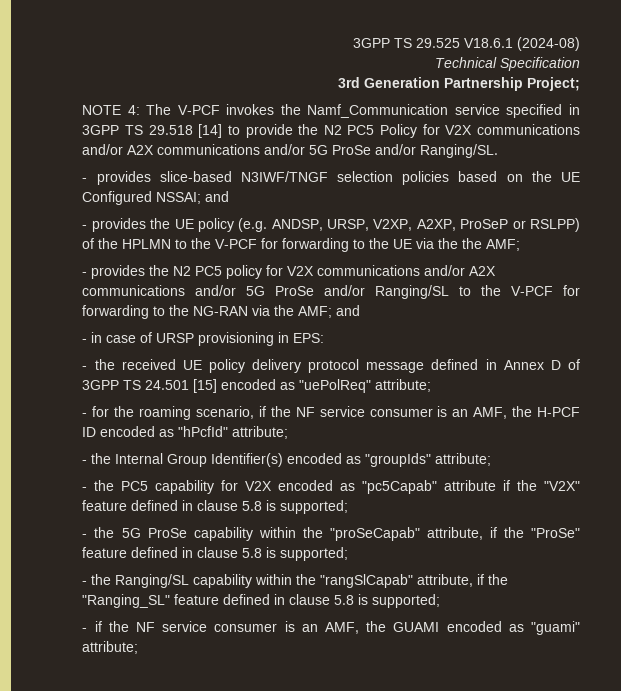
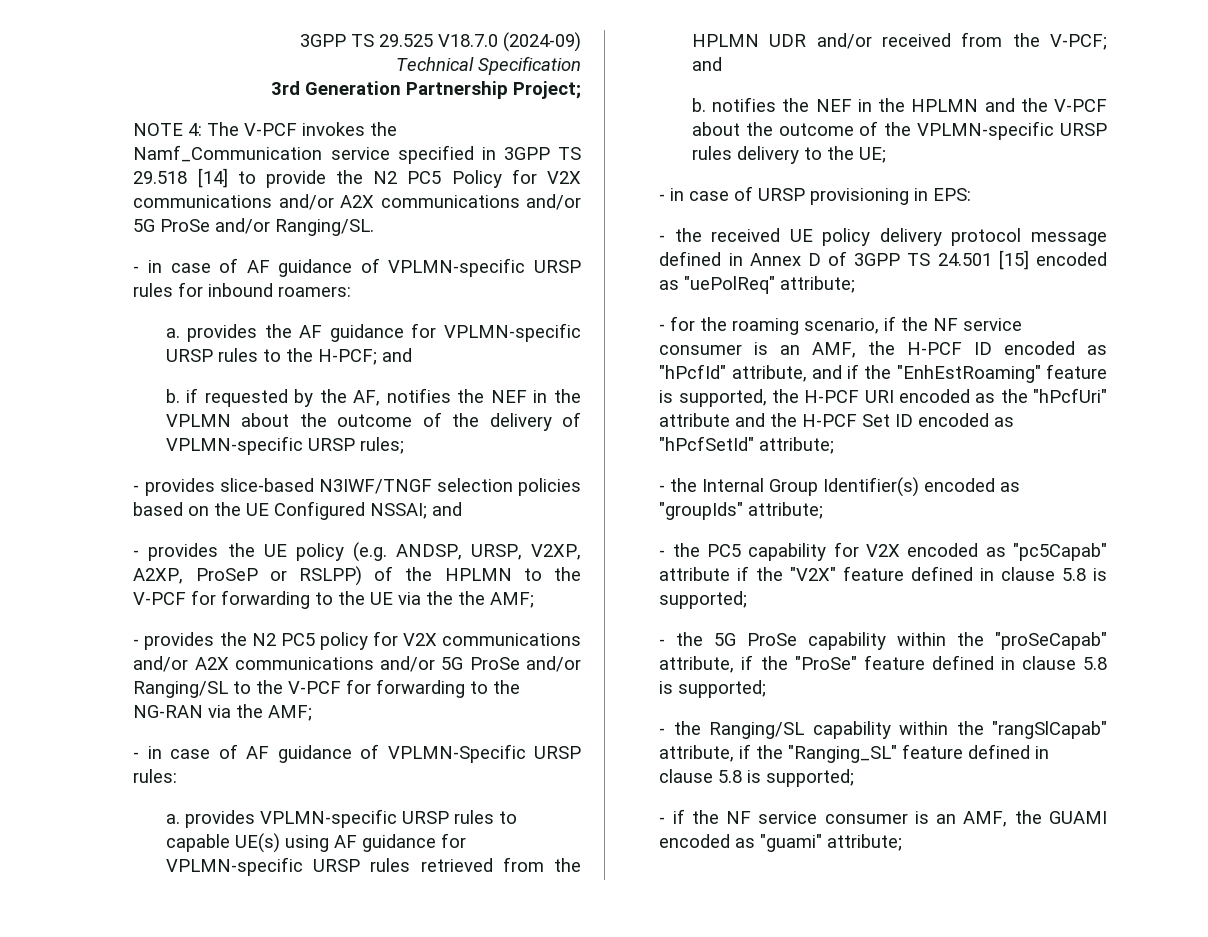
[464,37,580,51] V18.6.1 (2024-08) -> [438,32,581,52] V18.7.0 (2024-09)
(499, 151) none -> [133,258,581,277] [133,282,352,297] [165,323,581,342] [165,348,412,365] [165,388,581,407] [165,412,581,431] [165,436,404,455] // - in case of AF guidance of VPLMN-specific URSP rules for inbound roamers: // a. provides the AF guidance for VPLMN-specific URSP rules to the H-PCF; and // b. if requested by the AF, notifies the NEF in the VPLMN about the outcome of the delivery of VPLMN-specific URSP rules;
[336,305,361,316] and -> [133,744,581,763] [133,769,178,783] [165,809,517,828] [165,833,466,853] [165,857,582,876] [691,32,1107,50] [691,57,722,71] [691,97,1107,112] [691,121,1107,140] [691,146,886,164] // - in case of AF guidance of VPLMN-Specific URSP rules: // a. provides VPLMN-specific URSP rules to capable UE(s) using AF guidance for VPLMN-specific URSP rules retrieved from the HPLMN UDR and/or received from the V-PCF; and // b. notifies the NEF in the HPLMN and the V-PCF about the outcome of the VPLMN-specific URSP rules delivery to the UE;
(229, 431) none -> [731,364,1107,383] [659,388,1107,407] [659,413,1015,427] [659,436,755,451] attribute, and if the "EnhEstRoaming" feature is supported, the H-PCF URI encoded as the "hPcfUri" attribute and the H-PCF Set ID encoded as "hPcfSetId"

